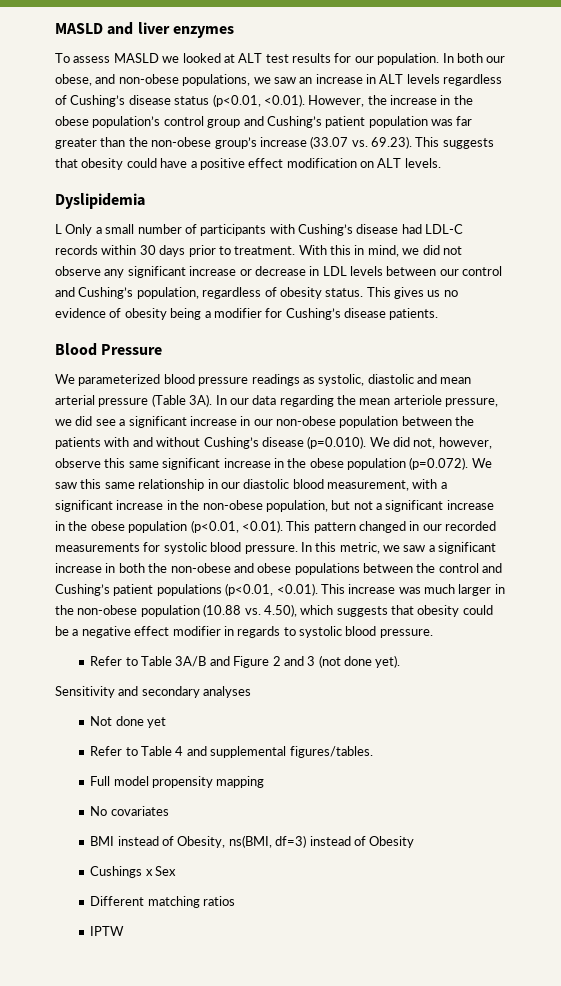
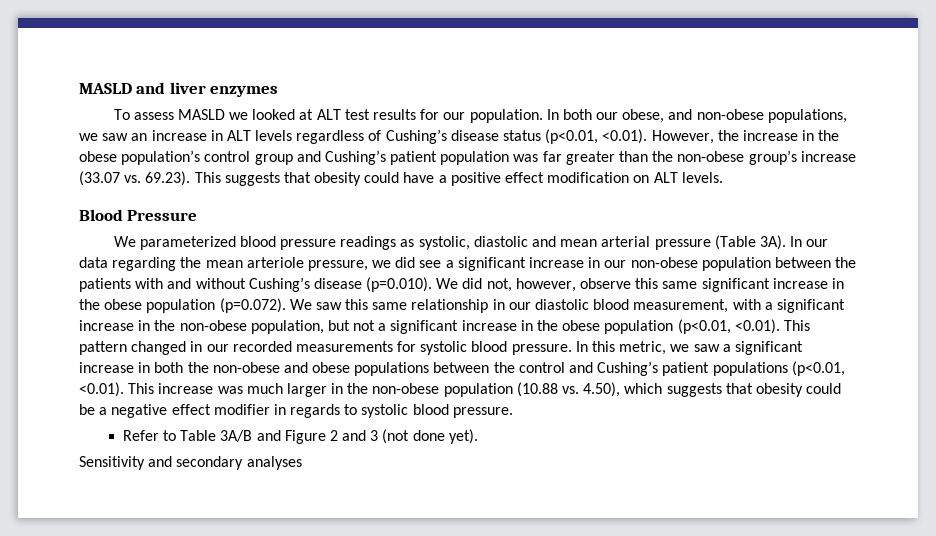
[55,193,145,209] [55,224,464,236] [55,245,462,257] [55,266,503,278] [55,287,458,299] [55,308,439,320] // Dyslipidemia // L Only a small number of participants with Cushing’s disease had LDL-C records within 30 days prior to treatment. With this in mind, we did not observe any significant increase or decrease in LDL levels between our control and Cushing’s population, regardless of obesity status. This gives us no evidence of obesity being a modifier for Cushing’s disease patients. -> (723, 177) none
[90,716,167,728] [90,746,373,758] [90,776,265,788] [90,806,169,816] [90,835,415,848] [90,866,177,878] [90,896,236,908] [90,926,125,936] // Not done yet // Refer to Table 4 and supplemental figures/tables. // Full model propensity mapping // No covariates // BMI instead of Obesity, ns(BMI, df=3) instead of Obesity // Cushings x Sex // Different matching ratios // IPTW -> (302, 463) none

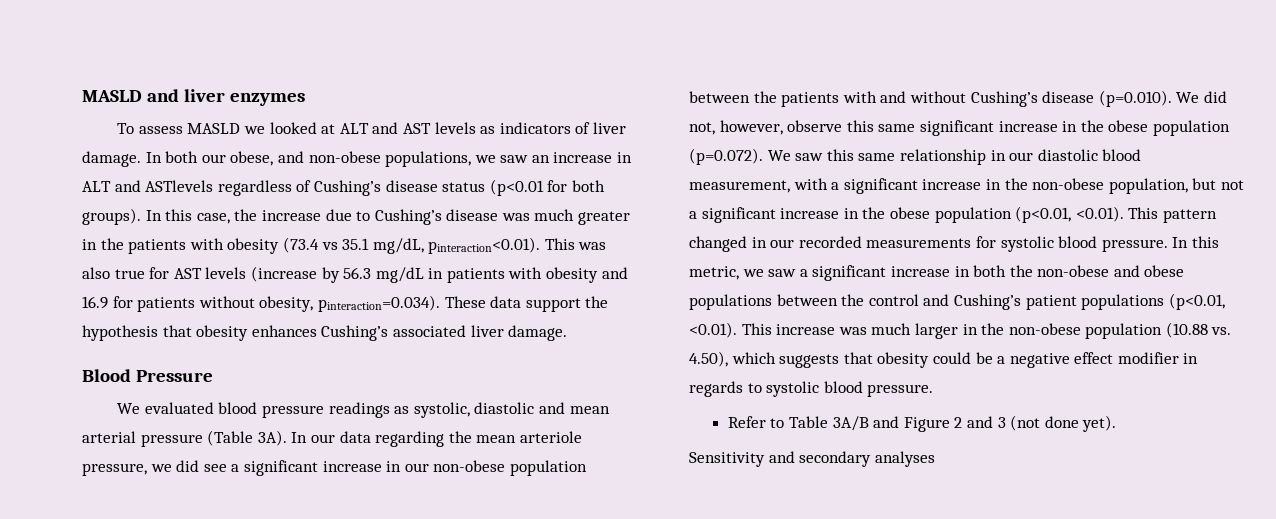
[344,109,543,123] test results for our population. -> [372,122,626,134] [82,151,141,167] and AST levels as indicators of liver damage.
[255,130,293,141] levels -> [114,180,214,192] and ASTlevels
[545,129,840,144] [79,150,856,165] [79,171,723,186] (p<0.01, <0.01). However, the increase in the obese population’s control group and Cushing’s patient population was far greater than the non-obese group’s increase (33.07 vs. 69.23). This suggests that obesity could have a positive effect modification on ALT levels. -> [489,179,605,196] [82,208,631,225] [82,237,607,254] [82,266,628,283] [82,295,609,312] [82,325,568,341] (p<0.01 for both groups). In this case, the increase due to Cushing’s disease was much greater in the patients with obesity (73.4 vs 35.1 mg/dL, pinteraction<0.01). This was also true for AST levels (increase by 56.3 mg/dL in patients with obesity and 16.9 for patients without obesity, pinteraction=0.034). These data support the hypothesis that obesity enhances Cushing’s associated liver damage.
[139,236,236,250] parameterized -> [144,402,214,414] evaluated

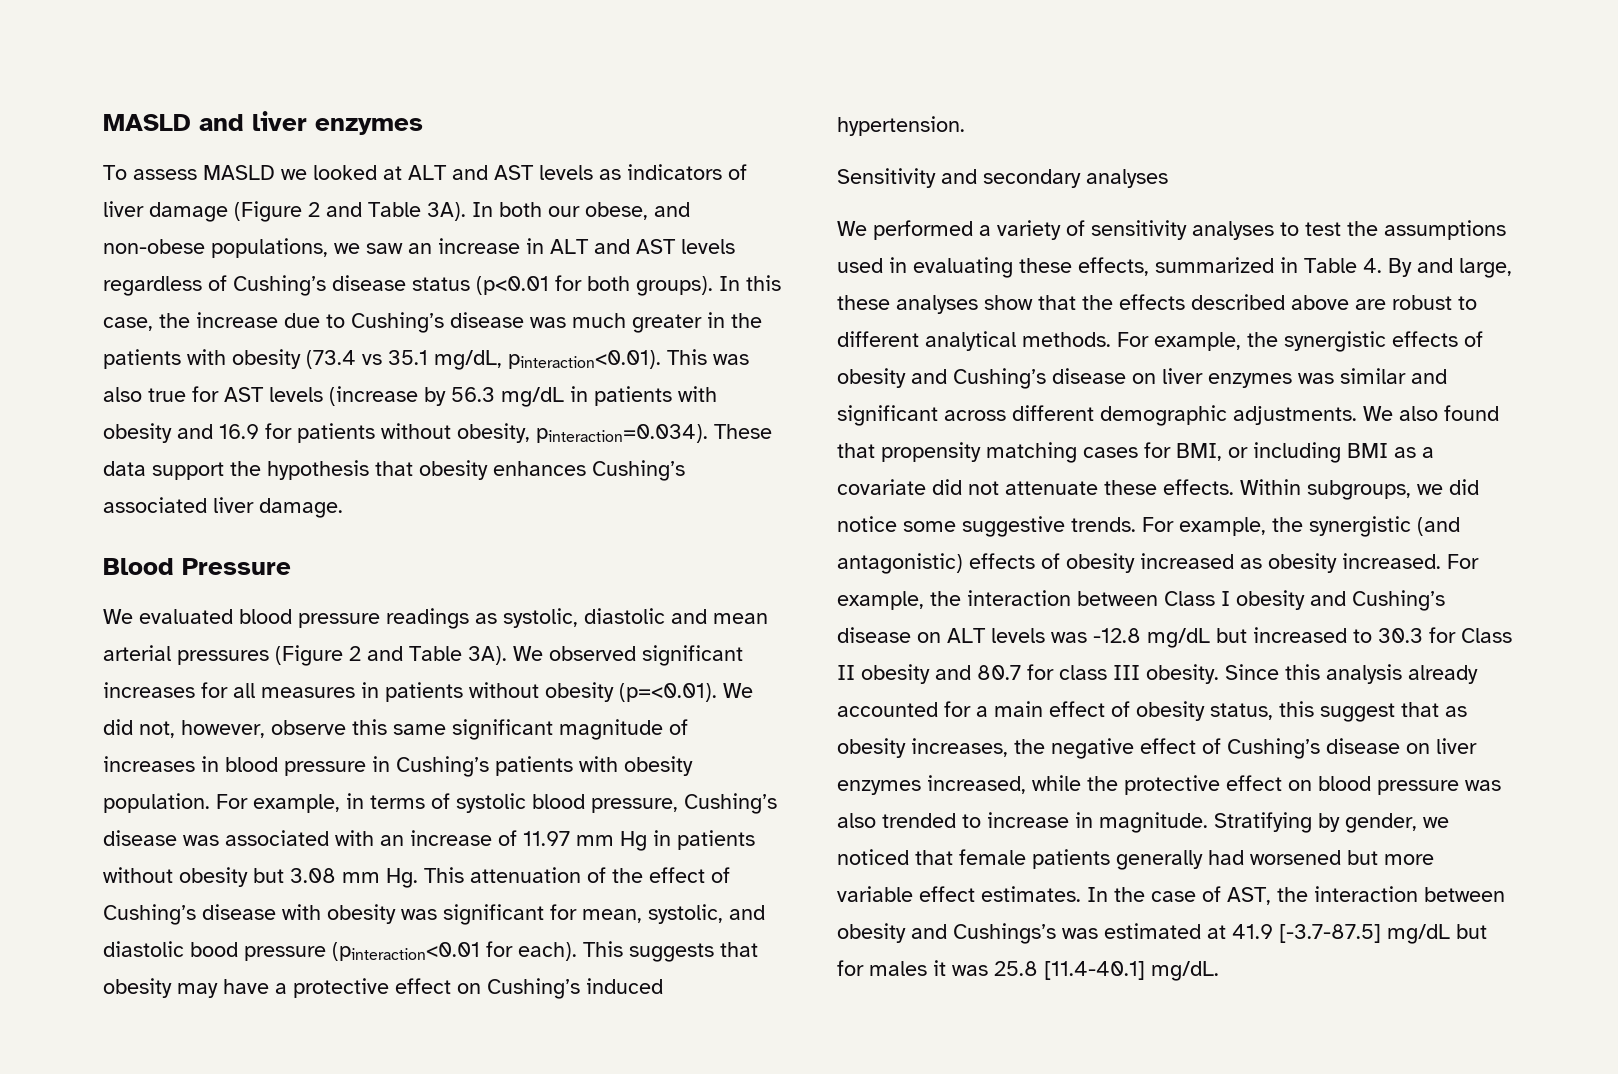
[82,151,141,167] damage. -> [149,201,466,222] damage (Figure 2 and Table 3A).
[145,180,214,192] ASTlevels -> [636,239,735,254] AST levels
[140,430,582,447] [82,460,587,476] [689,90,1172,107] pressure (Table 3A). In our data regarding the mean arteriole pressure, we did see a significant increase in our non-obese population between the patients with and without Cushing’s disease (p=0.010). -> [177,645,743,666] [103,682,717,702] pressures (Figure 2 and Table 3A). We observed significant increases for all measures in patients without obesity (p=<0.01).
[998,120,1230,136] [689,148,1142,165] [689,178,1244,194] [689,206,1217,223] [689,236,1219,252] [689,265,1185,281] [689,293,1225,310] [689,322,1232,339] [689,351,1199,368] [689,381,934,397] [727,415,1117,432] [689,451,935,467] increase in the obese population (p=0.072). We saw this same relationship in our diastolic blood measurement, with a significant increase in the non-obese population, but not a significant increase in the obese population (p<0.01, <0.01). This pattern changed in our recorded measurements for systolic blood pressure. In this metric, we saw a significant increase in both the non-obese and obese populations between the control and Cushing’s patient populations (p<0.01, <0.01). This increase was much larger in the non-obese population (10.88 vs. 4.50), which suggests that obesity could be a negative effect modifier in regards to systolic blood pressure. // Refer to Table 3A/B and Figure 2 and 3 (not done yet). // Sensitivity and secondary analyses -> [559,719,688,740] [103,756,693,777] [103,793,777,814] [103,830,755,851] [103,867,730,888] [103,904,765,925] [103,941,758,962] [103,978,663,999] [837,116,965,136] [837,168,1168,188] [837,220,1506,240] [837,257,1512,278] [837,294,1477,314] [837,331,1483,352] [837,368,1447,389] [837,405,1499,426] [837,442,1434,463] [837,479,1479,500] [837,516,1460,537] [837,553,1479,574] [837,590,1445,611] [837,627,1512,648] [837,664,1478,684] [837,701,1467,722] [837,738,1477,759] [837,775,1501,795] [837,812,1449,833] [837,849,1434,870] [837,886,1505,905] [837,923,1487,944] [837,960,1219,981] magnitude of increases in blood pressure in Cushing’s patients with obesity population. For example, in terms of systolic blood pressure, Cushing’s disease was associated with an increase of 11.97 mm Hg in patients without obesity but 3.08 mm Hg. This attenuation of the effect of Cushing’s disease with obesity was significant for mean, systolic, and diastolic bood pressure (pinteraction<0.01 for each). This suggests that obesity may have a protective effect on Cushing’s induced hypertension. // Sensitivity and secondary analyses // We performed a variety of sensitivity analyses to test the assumptions used in evaluating these effects, summarized in Table 4. By and large, these analyses show that the effects described above are robust to different analytical methods. For example, the synergistic effects of obesity and Cushing’s disease on liver enzymes was similar and significant across different demographic adjustments. We also found that propensity matching cases for BMI, or including BMI as a covariate did not attenuate these effects. Within subgroups, we did notice some suggestive trends. For example, the synergistic (and antagonistic) effects of obesity increased as obesity increased. For example, the interaction between Class I obesity and Cushing’s disease on ALT levels was -12.8 mg/dL but increased to 30.3 for Class II obesity and 80.7 for class III obesity. Since this analysis already accounted for a main effect of obesity status, this suggest that as obesity increases, the negative effect of Cushing’s disease on liver enzymes increased, while the protective effect on blood pressure was also trended to increase in magnitude. Stratifying by gender, we noticed that female patients generally had worsened but more variable effect estimates. In the case of AST, the interaction between obesity and Cushings’s was estimated at 41.9 [-3.7-87.5] mg/dL but for males it was 25.8 [11.4-40.1] mg/dL.

